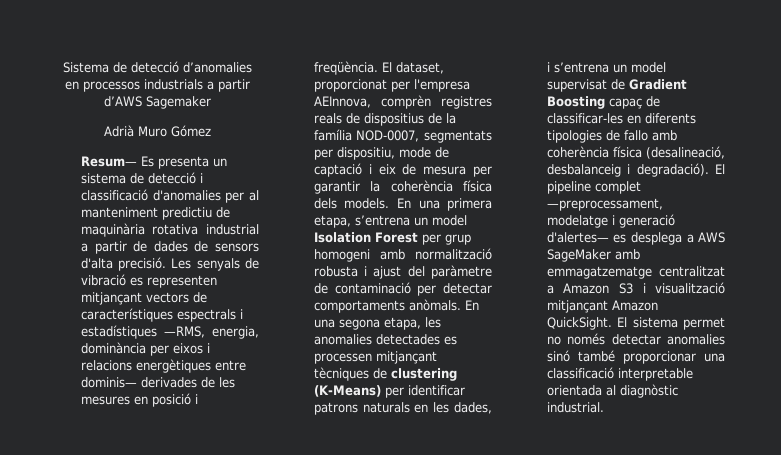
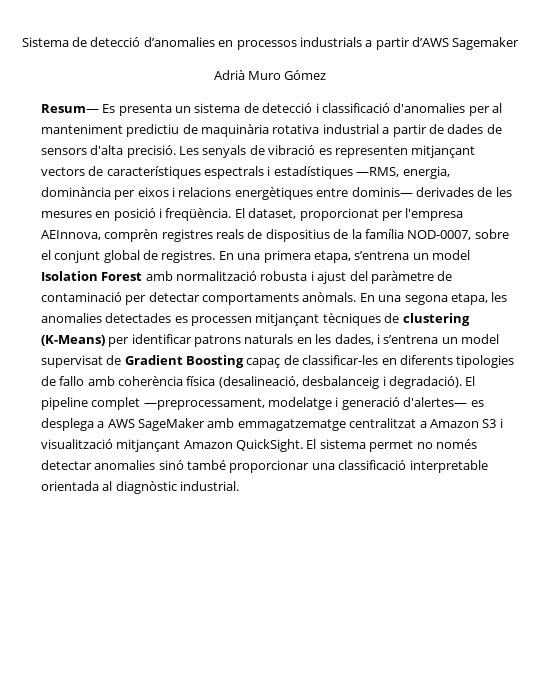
[424,130,492,143] [313,147,449,160] [313,163,492,177] [313,180,492,194] [313,198,390,209] segmentats per dispositiu, mode de captació i eix de mesura per garantir la coherència física dels models. -> [474,229,509,239] [40,250,216,263] sobre el conjunt global de registres.
[421,234,471,245] [313,249,370,262] per grup homogeni -> (143, 276) none

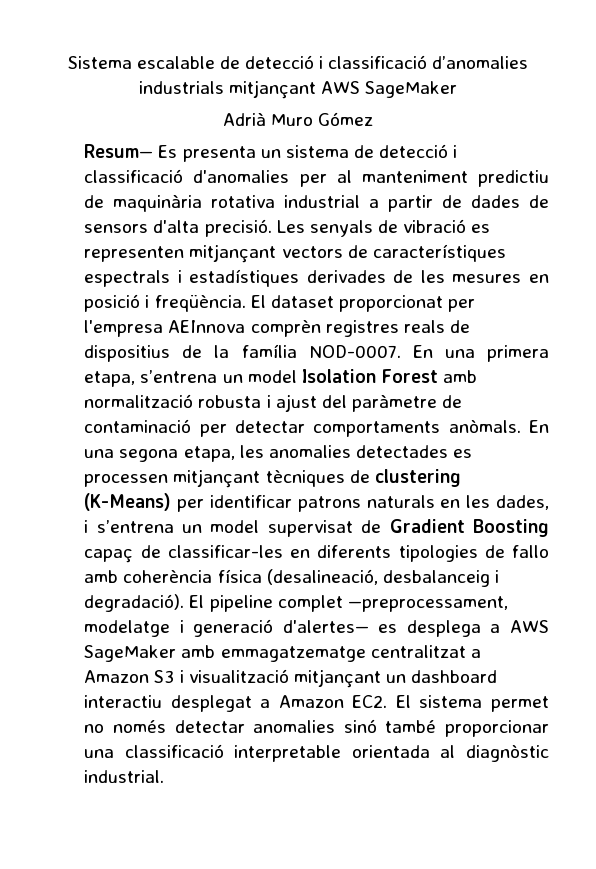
[72,37,520,50] de detecció d’anomalies en processos industrials a partir d’AWS Sagemaker -> [136,55,529,69] [138,80,458,99] escalable de detecció i classificació d’anomalies industrials mitjançant AWS SageMaker
[356,166,450,179] [40,187,413,200] —RMS, energia, dominància per eixos i relacions energètiques entre dominis— -> (300, 278) none
[248,208,297,219] dataset, -> [270,295,334,308] dataset
[40,230,101,240] AEInnova, -> [168,320,246,333] AEInnova
[407,229,509,240] [40,250,216,263] NOD-0007, sobre el conjunt global de registres. -> [308,345,401,358] NOD-0007.
[183,439,304,452] Amazon QuickSight. -> [385,670,498,683] [84,695,388,712] un dashboard interactiu desplegat a Amazon EC2.

